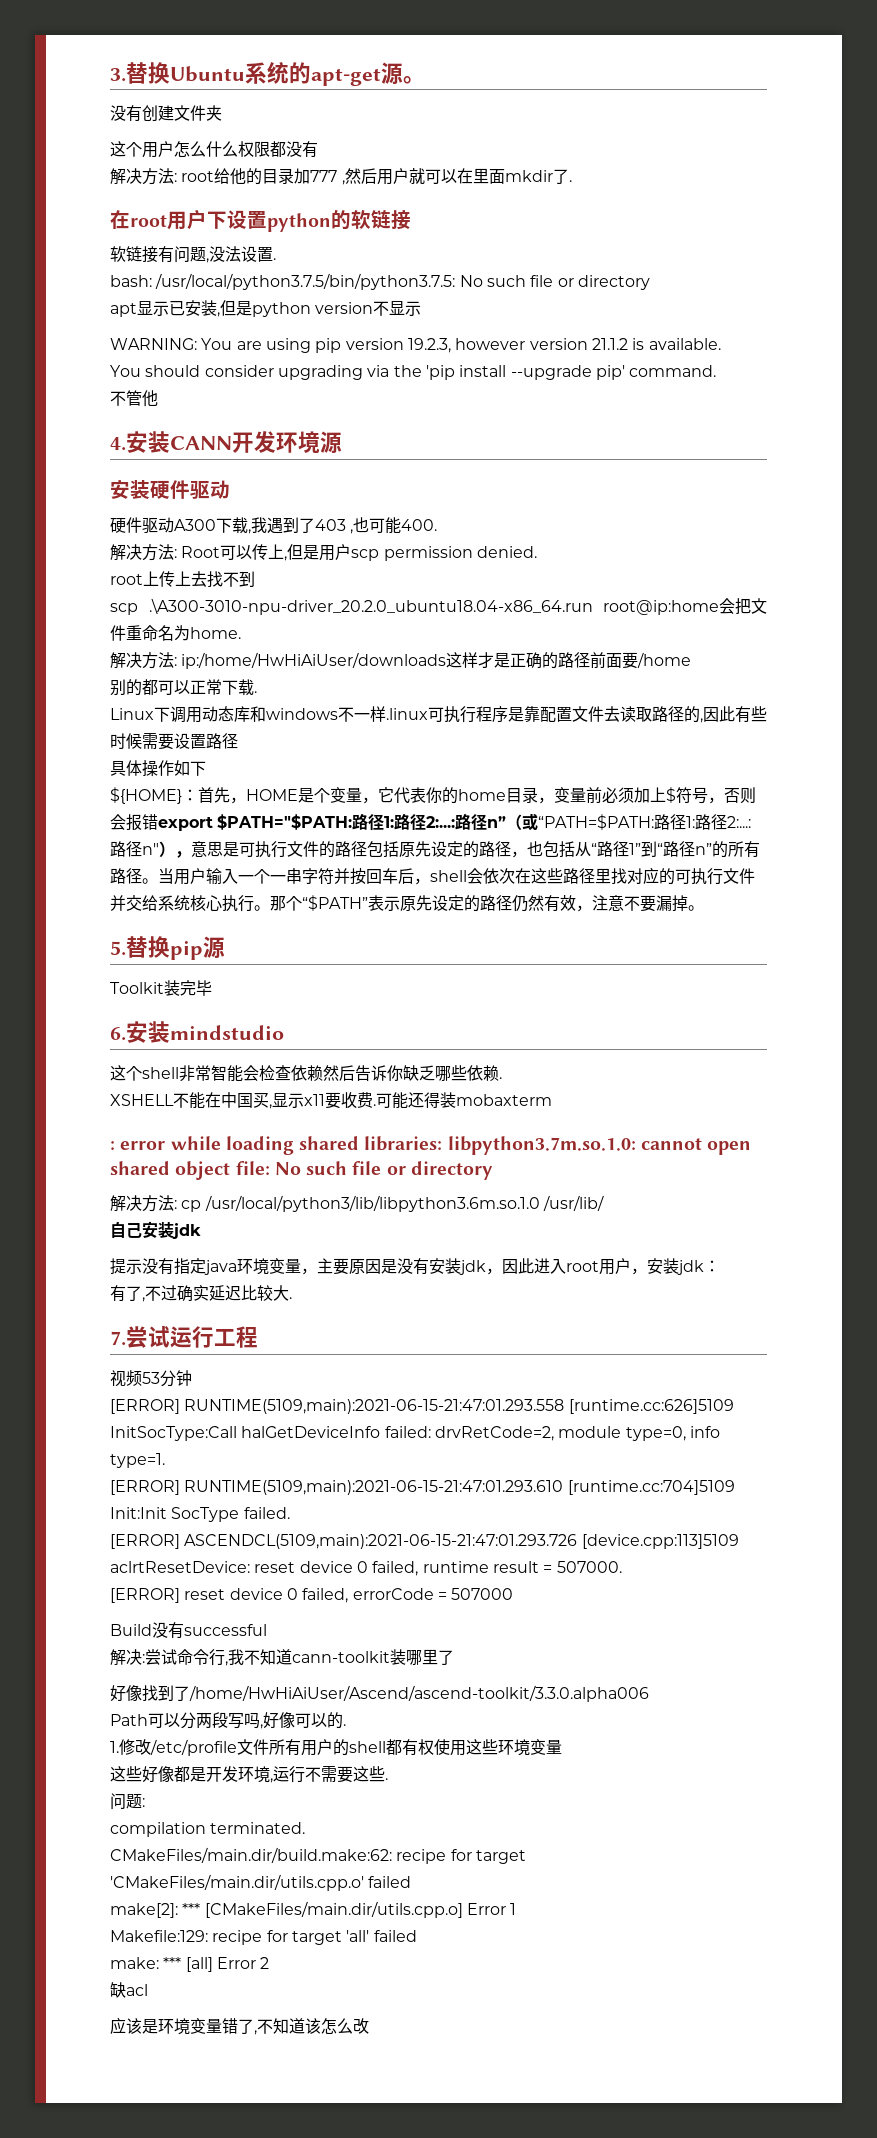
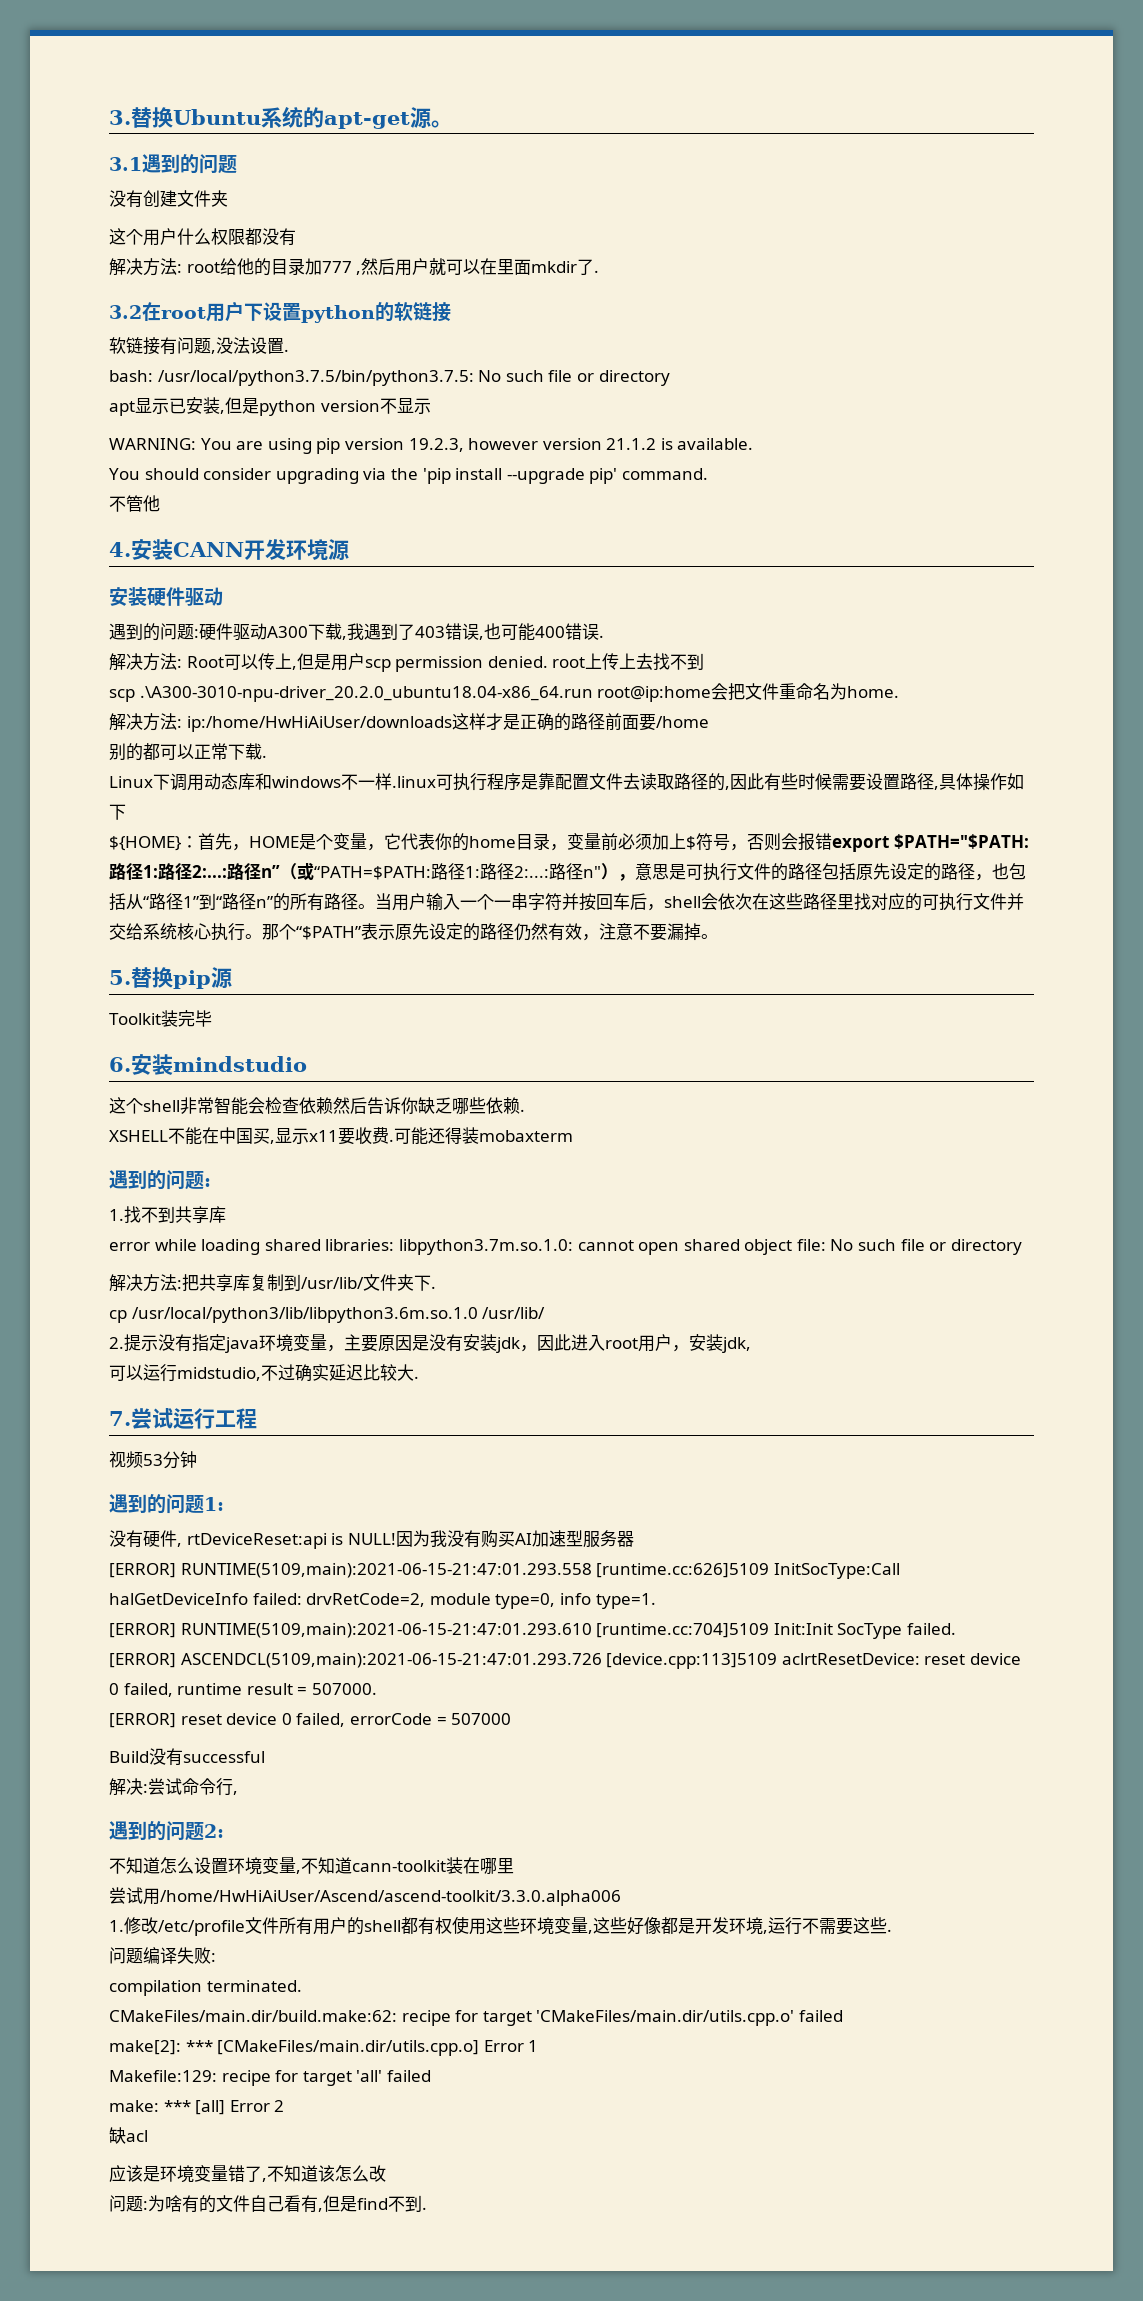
(425, 80) none -> [109,154,237,174] // 3.1遇到的问题
[174,141,206,157] 怎么 -> (177, 236) none
(572, 181) none -> [109,305,142,319] 3.2
(230, 489) none -> [109,623,199,641] 遇到的问题:
(346, 525) none -> [445,623,479,640] 错误
[401,519,438,531] 400. -> [535,623,604,640] 400错误.
(537, 552) // -> (548, 662) none
(238, 741) // -> [934,786,939,790] ,
[110,1141,115,1150] : -> [109,1170,211,1190] [109,1206,226,1224] 遇到的问题: // 1.找不到共享库 //
(177, 1204) none -> [182,1274,436,1292] 把共享库复制到/usr/lib/文件夹下. //
[110,1221,201,1239] 自己安装jdk // -> [109,1337,124,1349] 2.
[677,1260,720,1275] [110,1285,145,1302] jdk： // 有了, -> [722,1337,751,1353] [109,1364,261,1382] jdk, // 可以运行midstudio,
(192, 1378) none -> [109,1494,224,1514] [109,1530,634,1549] // 遇到的问题1: // 没有硬件, rtDeviceReset:api is NULL!因为我没有购买AI加速型服务器
[228,1649,244,1665] 我 -> [109,1821,224,1841] [109,1857,301,1875] // 遇到的问题2: // 不知道怎么设置环境变量,
(406, 1657) none -> [463,1857,480,1874] 在
[438,1650,454,1665] [110,1685,649,1702] [110,1712,346,1729] 了 // 好像找到了/home/HwHiAiUser/Ascend/ascend-toolkit/3.3.0.alpha006 // Path可以分两段写吗,好像可以的. -> [109,1887,621,1906] // 尝试用/home/HwHiAiUser/Ascend/ascend-toolkit/3.3.0.alpha006
(562, 1747) // -> [588,1930,593,1934] ,
(142, 1801) none -> [143,1947,211,1964] 编译失败
(369, 2026) none -> [109,2195,427,2213] // 问题:为啥有的文件自己看有,但是find不到.

